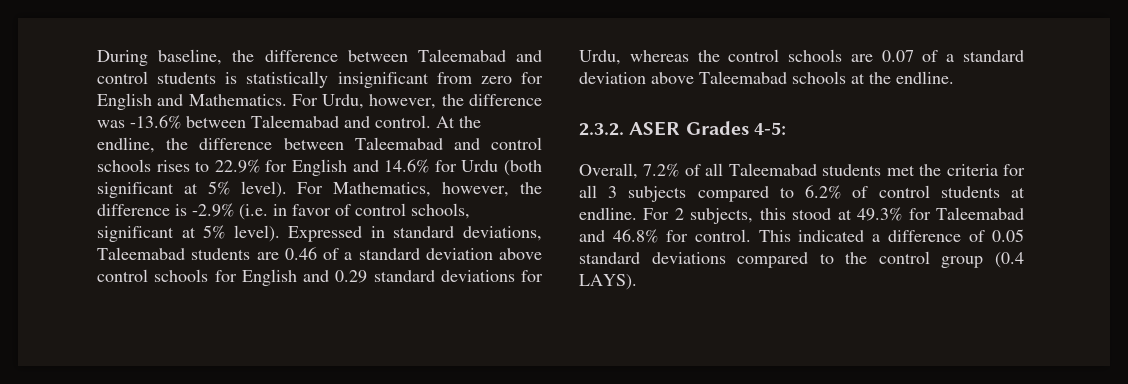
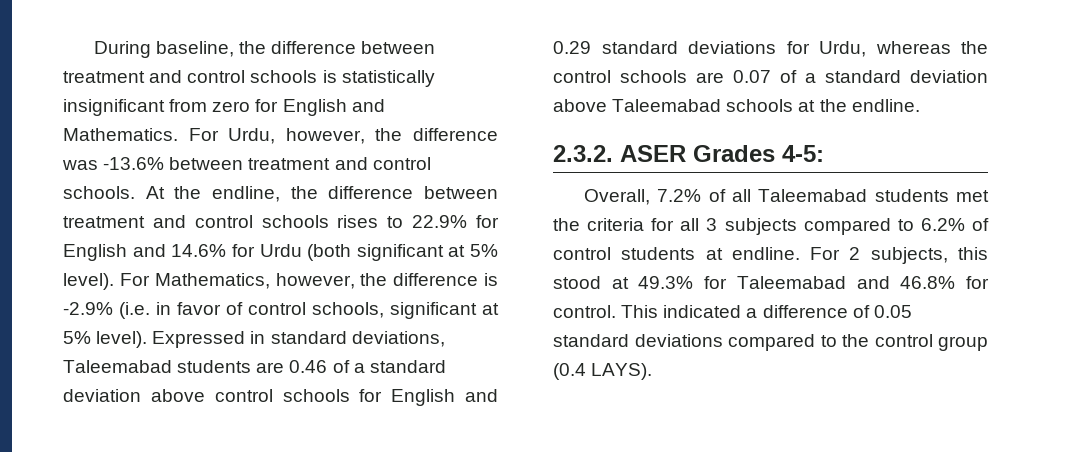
[417,49,542,62] [97,71,217,84] Taleemabad and control students -> [63,70,318,83] treatment and control schools
[251,115,431,128] Taleemabad and control. -> [248,157,431,170] [63,186,135,199] treatment and control schools.
[354,137,443,150] Taleemabad -> [63,216,145,228] treatment

